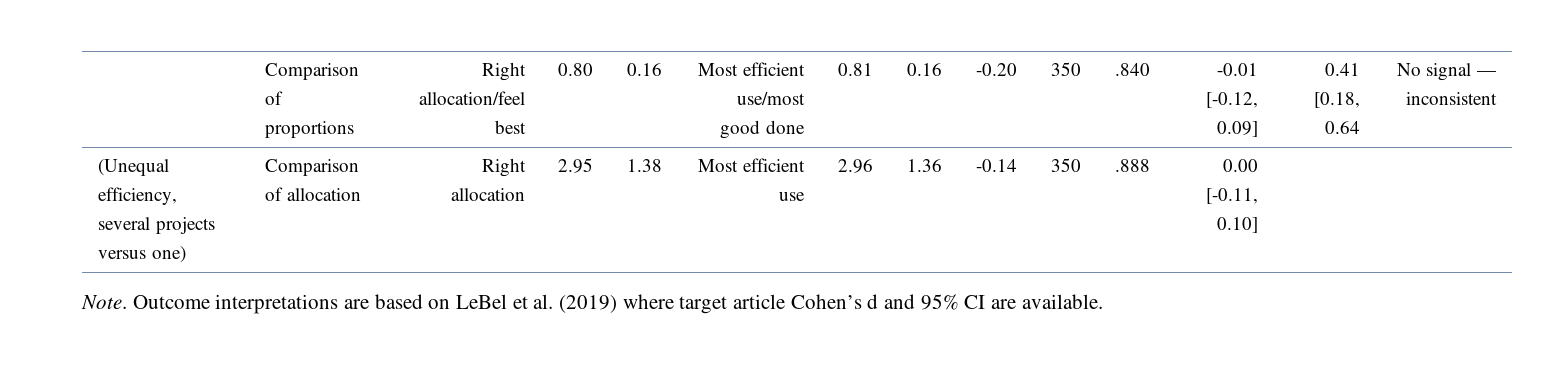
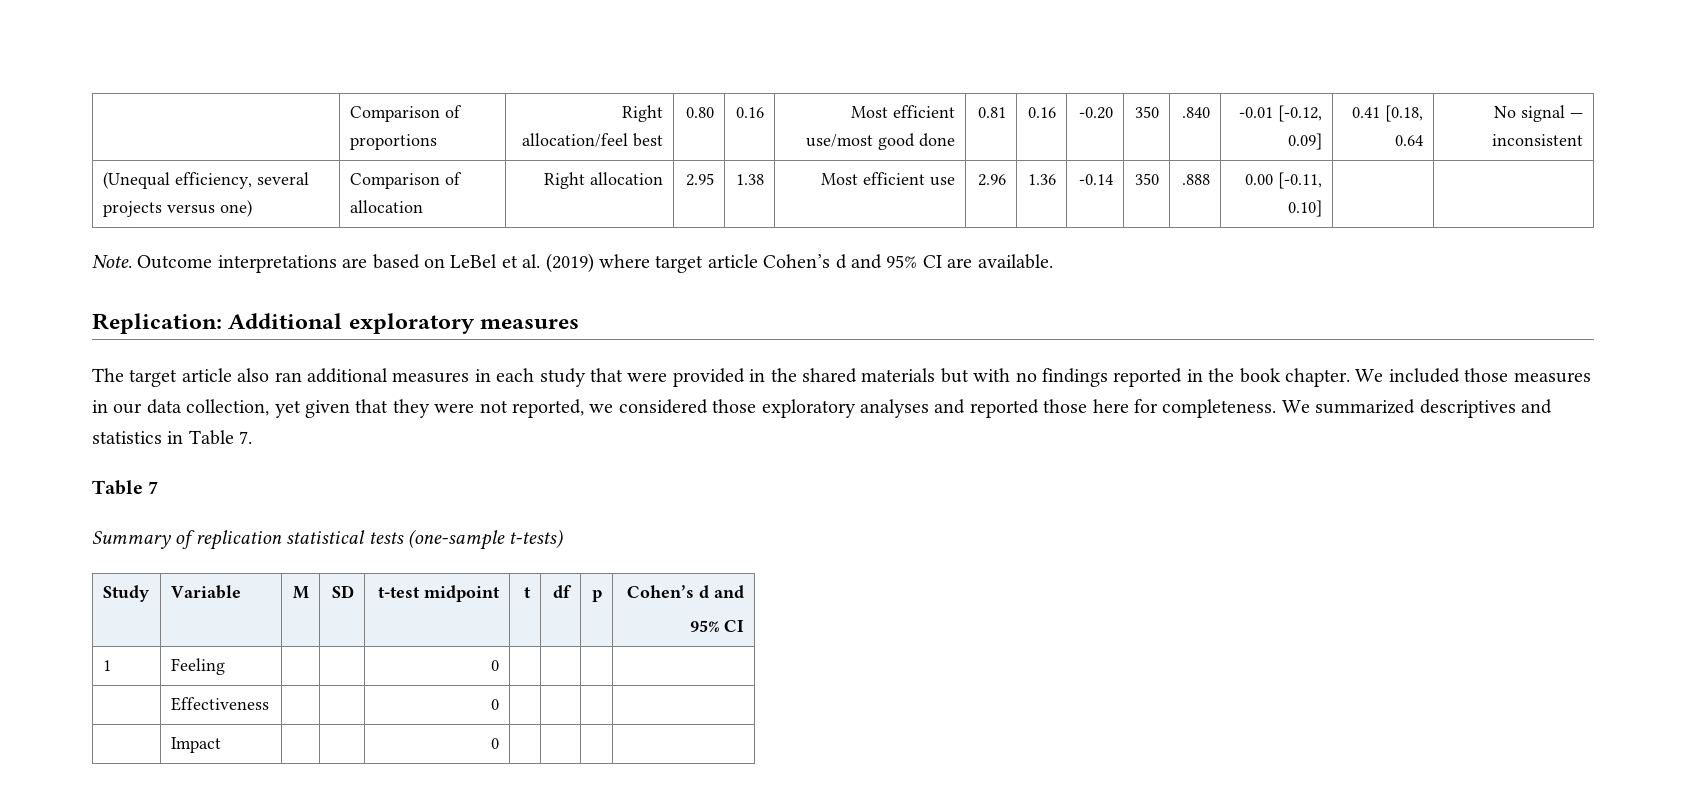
(1103, 301) none -> [92,313,580,334] [92,368,1591,387] [92,399,1553,418] [92,430,253,445] [92,480,159,495] [92,529,564,550] [102,585,149,602] [170,585,241,599] [293,586,310,599] [332,585,355,598] [378,585,501,602] [524,587,532,598] [553,585,573,598] [592,590,603,602] [627,585,745,598] [690,620,745,632] [102,660,111,671] [170,658,225,675] [491,660,500,671] [170,697,269,711] [491,699,500,710] [170,737,221,753] [491,738,500,749] // Replication: Additional exploratory measures // The target article also ran additional measures in each study that were provided in the shared materials but with no findings reported in the book chapter. We included those measures in our data collection, yet given that they were not reported, we considered those exploratory analyses and reported those here for completeness. We summarized descriptives and statistics in Table 7. // Table 7 // Summary of replication statistical tests (one-sample t-tests) // Study | Variable | M | SD | t-test midpoint | t | df | p | Cohen’s d and // 95% CI // 1 | Feeling | | | 0 | | | | // | Effectiveness | | | 0 | | | | // | Impact | | | 0 | | | |

